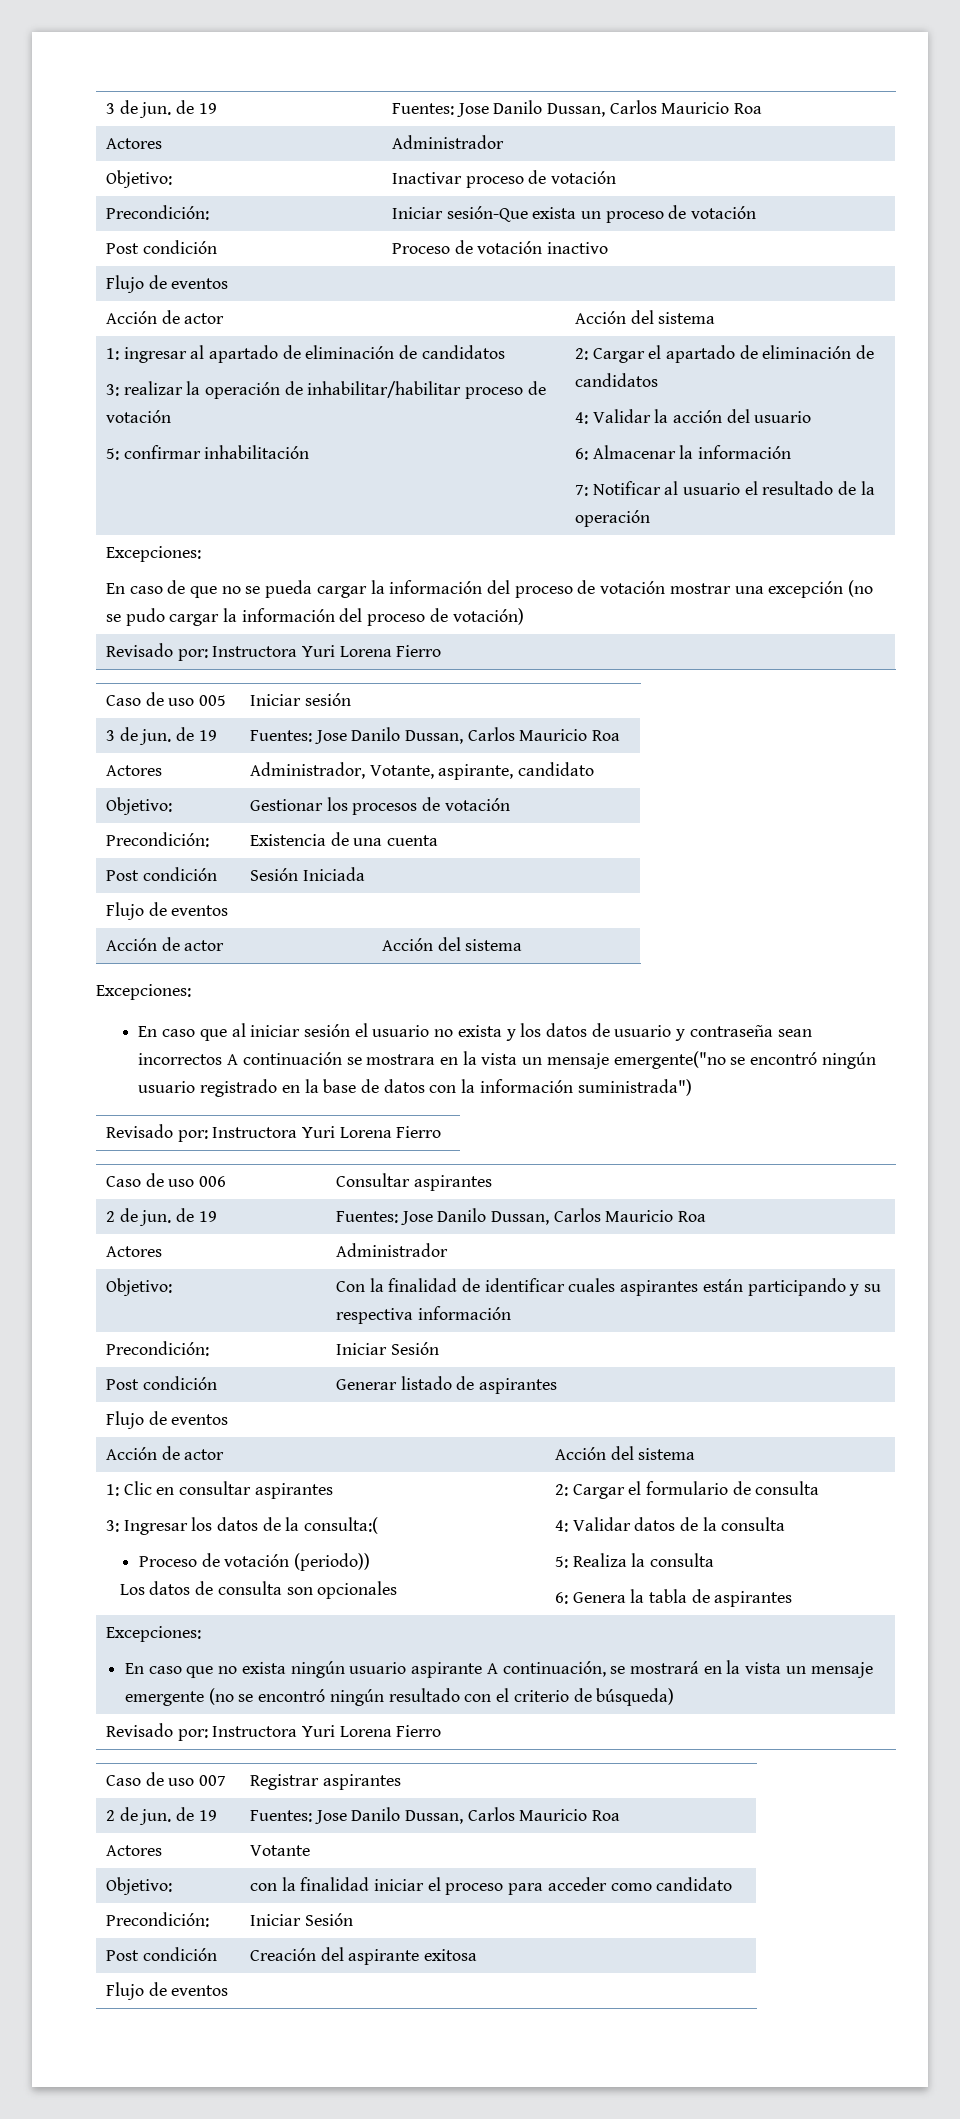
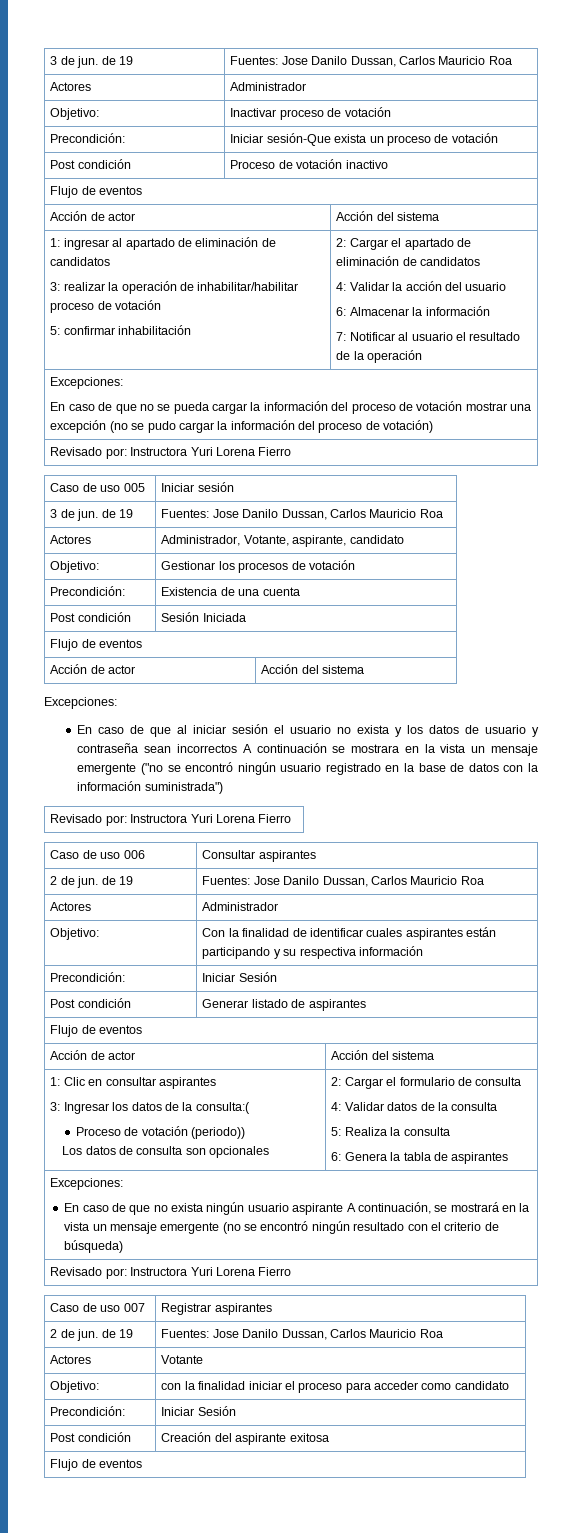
(196, 1033) none -> [130,725,145,734] de
[613,1051,726,1069] emergente("no -> [77,763,163,775] emergente ("no
(182, 1670) none -> [111,1203,126,1212] de

